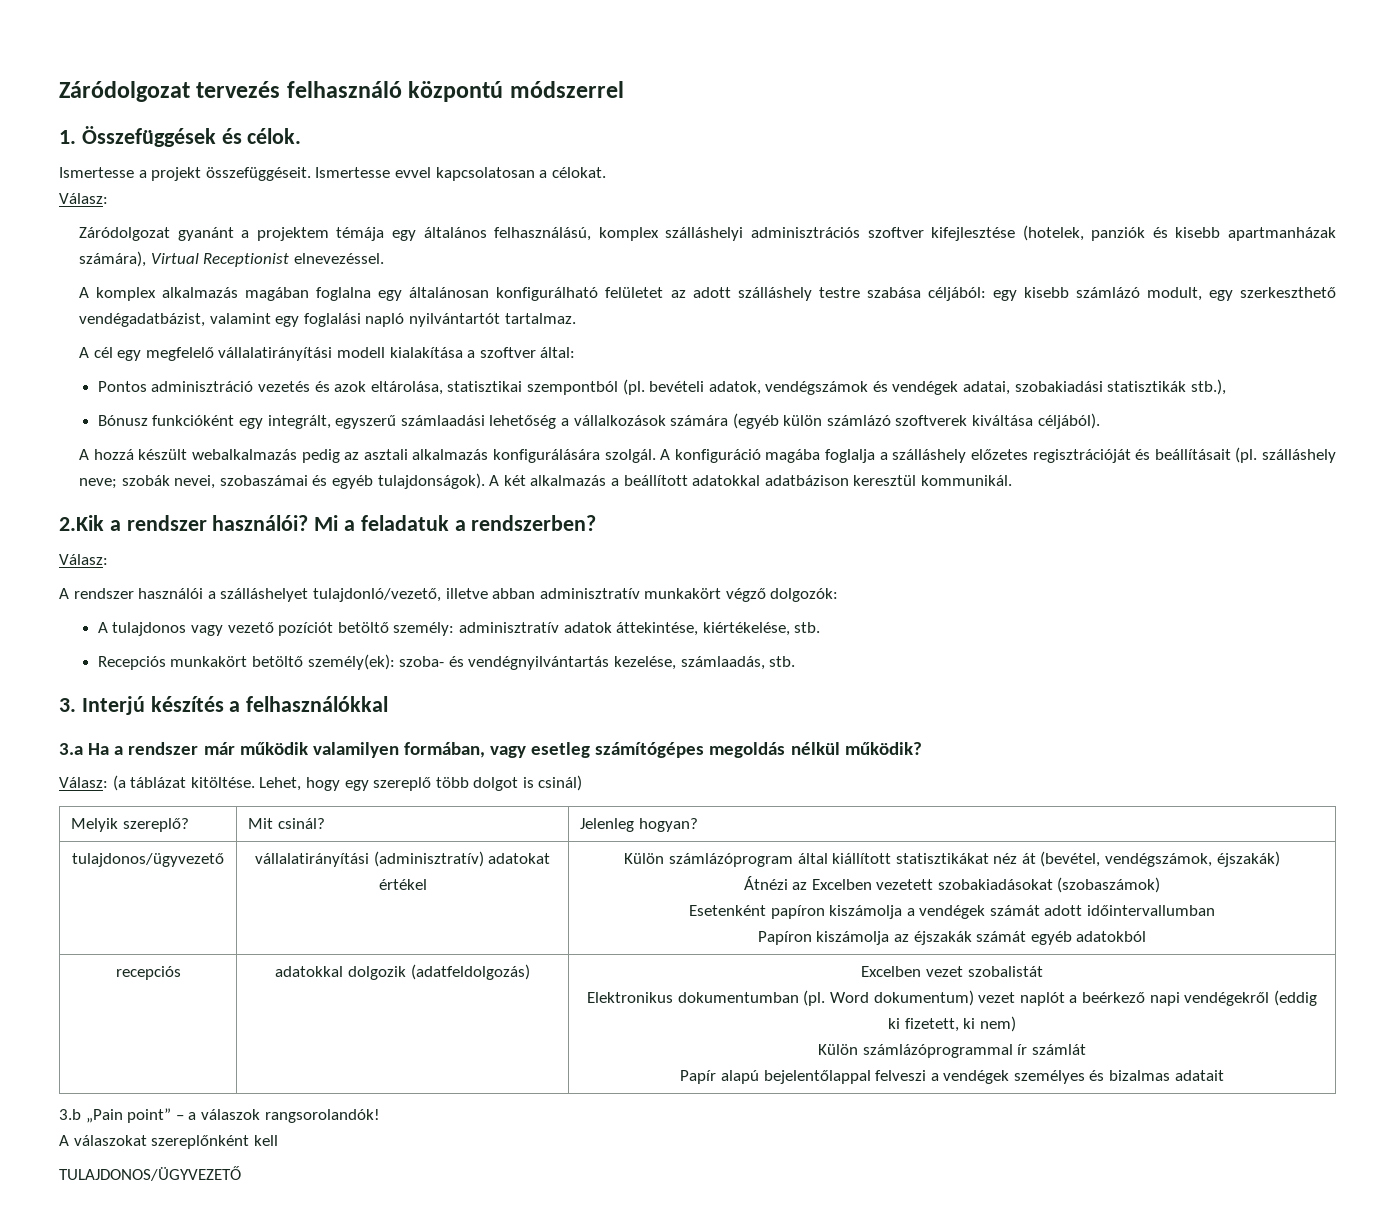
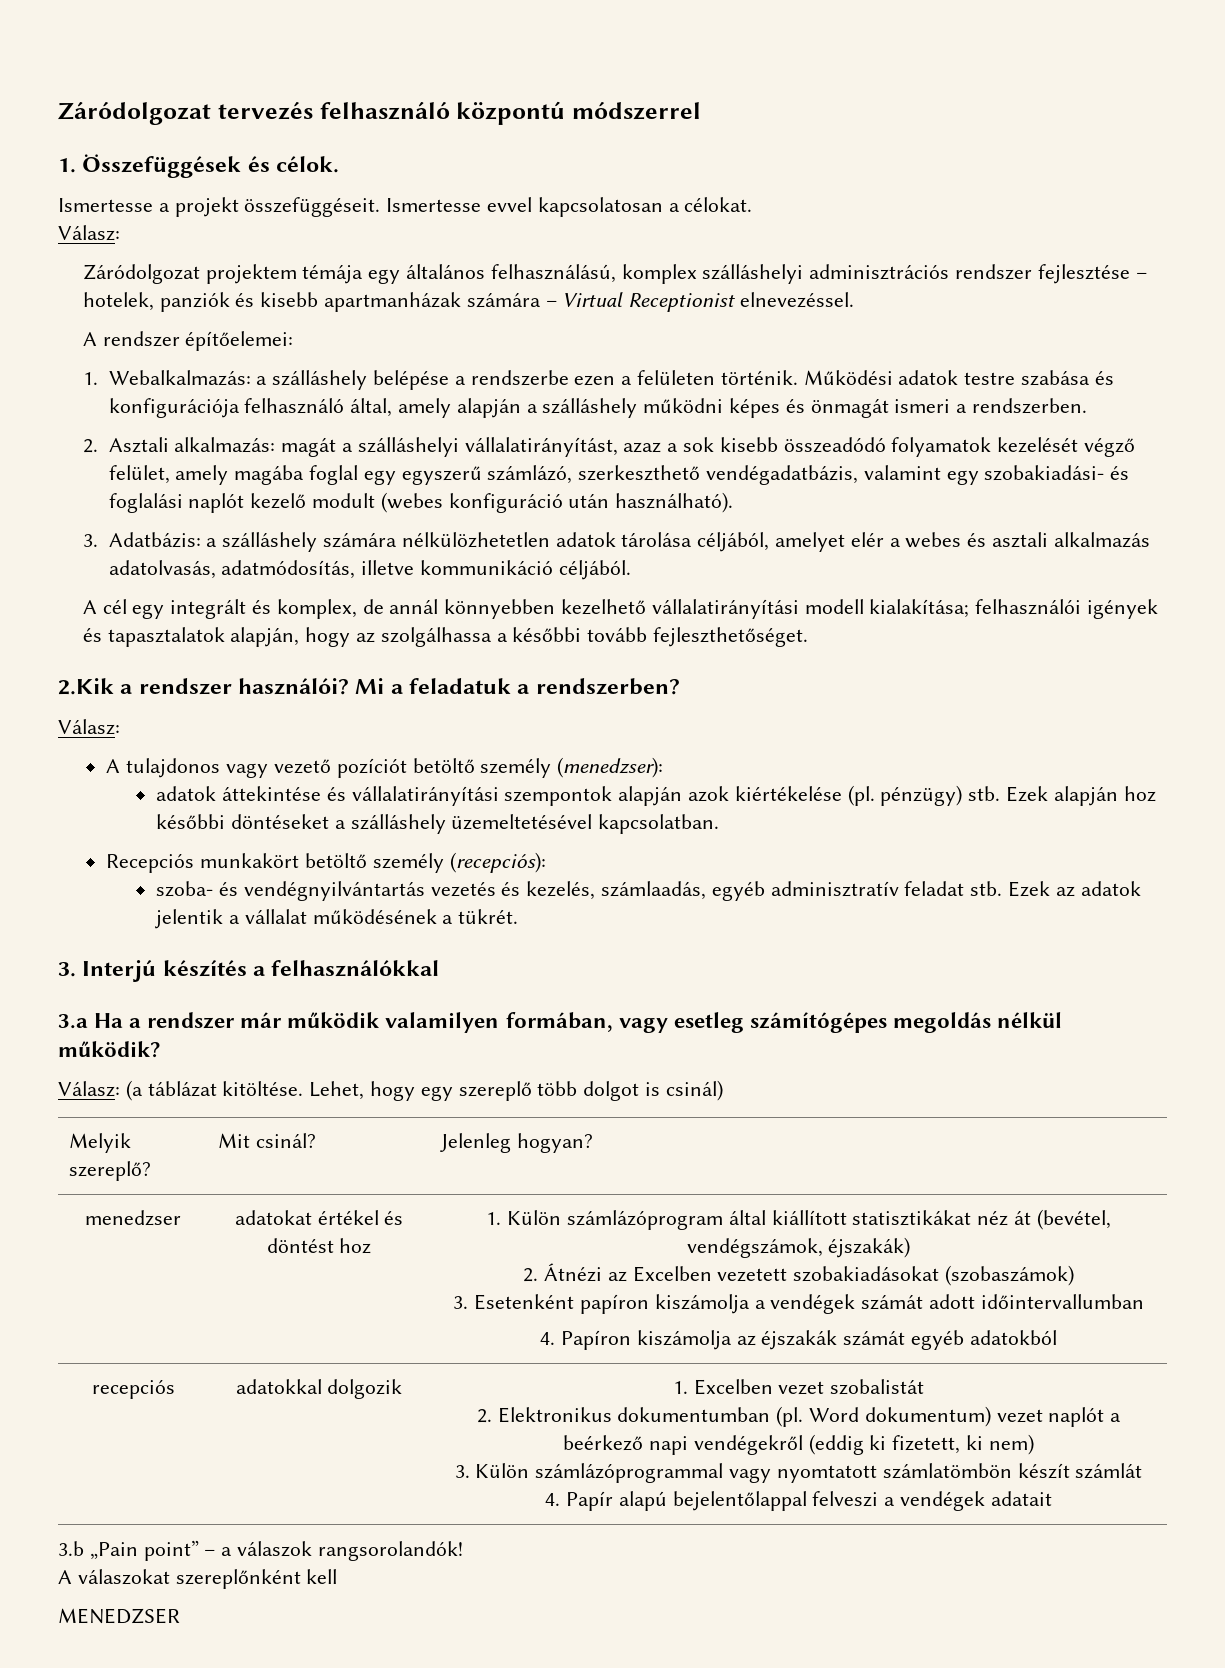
[177,227,250,241] gyanánt a -> (200, 274) none
[867,225,1084,241] szoftver kifejlesztése (hotelek, -> [955,264,1147,284] [82,292,154,311] rendszer fejlesztése – hotelek,
[79,251,147,267] számára), -> [466,292,557,308] számára –
[96,287,1337,301] [79,313,576,327] [79,347,576,361] [97,379,1226,395] [97,413,1100,429] [79,447,1336,463] [79,473,1012,489] komplex alkalmazás magában foglalna egy általánosan konfigurálható felületet az adott szálláshely testre szabása céljából: egy kisebb számlázó modult, egy szerkeszthető vendégadatbázist, valamint egy foglalási napló nyilvántartót tartalmaz. // A cél egy megfelelő vállalatirányítási modell kialakítása a szoftver által: // Pontos adminisztráció vezetés és azok eltárolása, statisztikai szempontból (pl. bevételi adatok, vendégszámok és vendégek adatai, szobakiadási statisztikák stb.), // Bónusz funkcióként egy integrált, egyszerű számlaadási lehetőség a vállalkozások számára (egyéb külön számlázó szoftverek kiváltása céljából). // A hozzá készült webalkalmazás pedig az asztali alkalmazás konfigurálására szolgál. A konfiguráció magába foglalja a szálláshely előzetes regisztrációját és beállításait (pl. szálláshely neve; szobák nevei, szobaszámai és egyéb tulajdonságok). A két alkalmazás a beállított adatokkal adatbázison keresztül kommunikál. -> [102,331,294,351] [82,370,1114,390] [108,398,1088,418] [82,437,1136,457] [108,465,1130,485] [108,492,734,513] [82,532,1150,552] [108,560,631,580] [82,599,1159,619] [82,627,809,647] rendszer építőelemei: // 1. Webalkalmazás: a szálláshely belépése a rendszerbe ezen a felületen történik. Működési adatok testre szabása és konfigurációja felhasználó által, amely alapján a szálláshely működni képes és önmagát ismeri a rendszerben. // 2. Asztali alkalmazás: magát a szálláshelyi vállalatirányítást, azaz a sok kisebb összeadódó folyamatok kezelését végző felület, amely magába foglal egy egyszerű számlázó, szerkeszthető vendégadatbázis, valamint egy szobakiadási- és foglalási naplót kezelő modult (webes konfiguráció után használható). // 3. Adatbázis: a szálláshely számára nélkülözhetetlen adatok tárolása céljából, amelyet elér a webes és asztali alkalmazás adatolvasás, adatmódosítás, illetve kommunikáció céljából. // A cél egy integrált és komplex, de annál könnyebben kezelhető vállalatirányítási modell kialakítása; felhasználói igények és tapasztalatok alapján, hogy az szolgálhassa a későbbi tovább fejleszthetőséget.
[59,588,839,602] // A rendszer használói a szálláshelyet tulajdonló/vezető, illetve abban adminisztratív munkakört végző dolgozók: -> (120, 727) none
[393,622,821,636] személy: adminisztratív adatok áttekintése, kiértékelése, stb. -> [480,757,664,778] [156,785,1156,806] [156,814,720,834] személy (menedzser): // adatok áttekintése és vállalatirányítási szempontok alapján azok kiértékelése (pl. pénzügy) stb. Ezek alapján hoz későbbi döntéseket a szálláshely üzemeltetésével kapcsolatban.
[307,654,395,670] személy(ek): -> [372,852,546,873] személy (recepciós): //
[613,656,796,670] kezelése, számlaadás, stb. -> [430,881,1141,901] [155,909,519,929] vezetés és kezelés, számlaadás, egyéb adminisztratív feladat stb. Ezek az adatok jelentik a vállalat működésének a tükrét.
[72,853,224,867] [254,851,484,867] tulajdonos/ügyvezető | vállalatirányítási (adminisztratív) -> [85,1210,181,1226] menedzser |
(427, 884) | -> [384,1210,404,1225] [266,1238,372,1254] [486,1212,502,1225] és döntést hoz | 1.
(1280, 859) none -> [523,1268,539,1282] 2.
(1161, 885) none -> [453,1296,469,1309] 3.
(1216, 910) none -> [540,1332,556,1345] 4.
[410,964,530,980] (adatfeldolgozás) | -> [672,1381,688,1394] | 1.
(1043, 971) none -> [476,1409,492,1423] 2.
(1016, 1024) none -> [454,1465,470,1478] 3.
[1017,1044,1028,1055] ír -> [729,1463,1070,1483] vagy nyomtatott számlatömbön készít
(1086, 1049) none -> [545,1493,561,1506] 4.
[1013,1070,1171,1084] személyes és bizalmas -> (986, 1501) none
[59,1166,241,1181] TULAJDONOS/ÜGYVEZETŐ -> [58,1608,180,1624] MENEDZSER

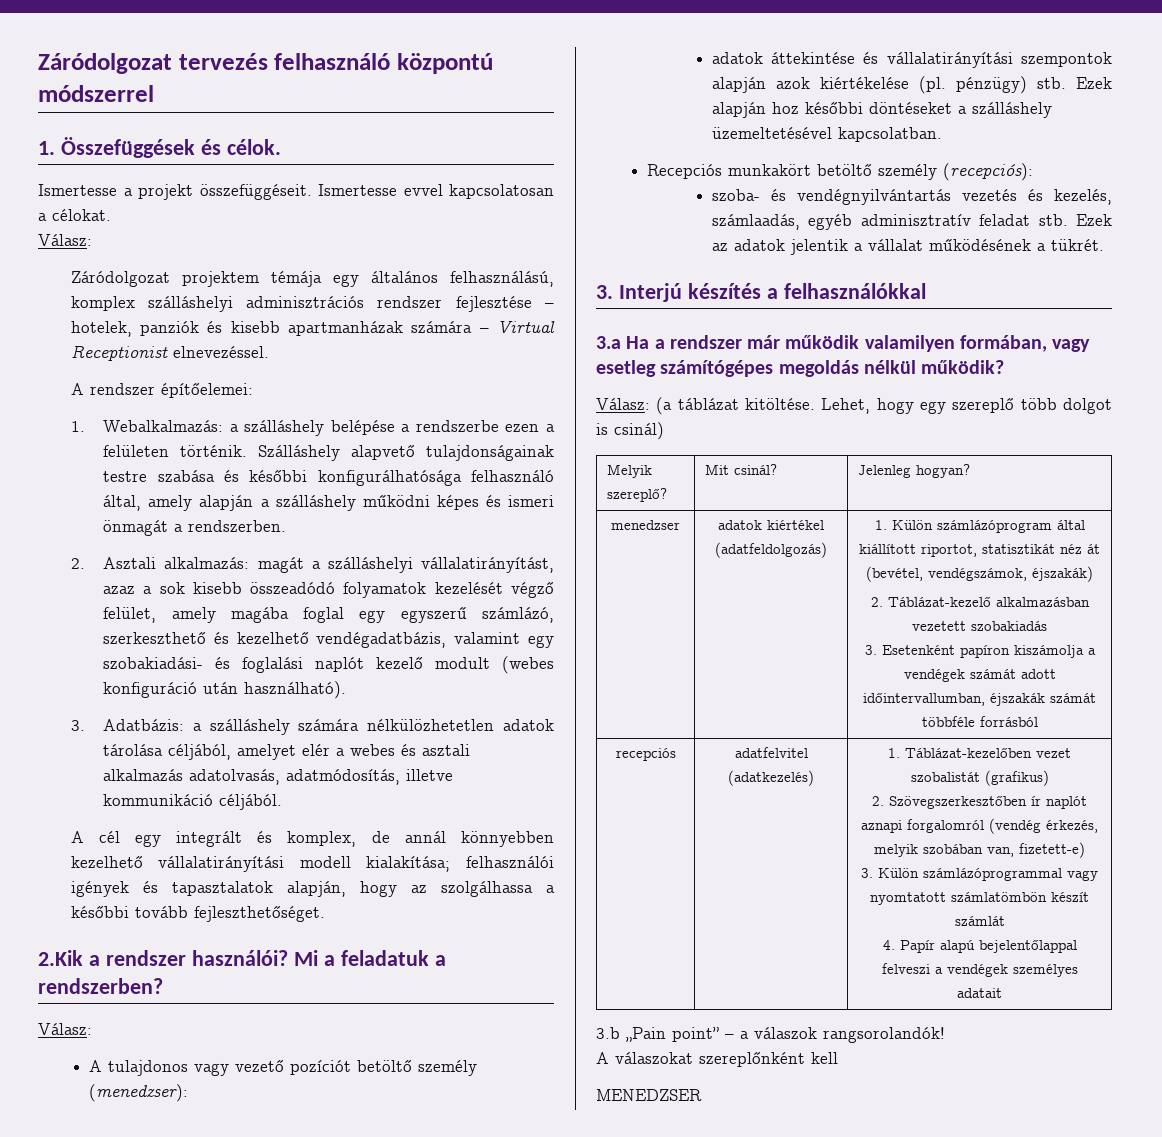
[803,370,959,385] Működési adatok -> [258,445,554,461] Szálláshely alapvető tulajdonságainak
[108,398,240,418] konfigurációja -> [249,470,462,486] későbbi konfigurálhatósága
[810,398,951,418] önmagát ismeri -> [507,495,554,507] [103,520,169,536] ismeri önmagát
(701, 473) none -> [213,632,309,644] és kezelhető
[234,1210,404,1225] [266,1238,372,1254] adatokat értékel és döntést hoz -> [718,520,824,530] [715,542,827,558] adatok kiértékel (adatfeldolgozás)
[852,1210,972,1226] statisztikákat -> [921,544,1055,557] riportot, statisztikát
[543,1263,1074,1286] Átnézi az Excelben vezetett szobakiadásokat (szobaszámok) -> [887,597,1090,607] [912,621,1047,631] Táblázat-kezelő alkalmazásban vezetett szobakiadás
[980,1294,1144,1309] [540,1330,1057,1350] időintervallumban // 4. Papíron kiszámolja az éjszakák számát egyéb adatokból -> [863,693,1096,706] [921,716,1038,727] időintervallumban, éjszakák számát többféle forrásból
[235,1379,403,1399] [672,1379,773,1395] adatokkal dolgozik | 1. Excelben -> [734,747,808,758] [728,770,814,786] [888,748,1032,758] adatfelvitel (adatkezelés) | 1. Táblázat-kezelőben
[476,1406,1122,1427] [563,1434,1034,1455] // 2. Elektronikus dokumentumban (pl. Word dokumentum) vezet naplót a beérkező napi vendégekről (eddig ki fizetett, ki nem) -> [984,770,1049,786] [872,796,1087,809] [861,818,1098,834] [874,842,1085,858] (grafikus) // 2. Szövegszerkesztőben ír naplót aznapi forgalomról (vendég érkezés, melyik szobában van, fizetett-e)
(986, 1501) none -> [1012,964,1078,977] személyes

